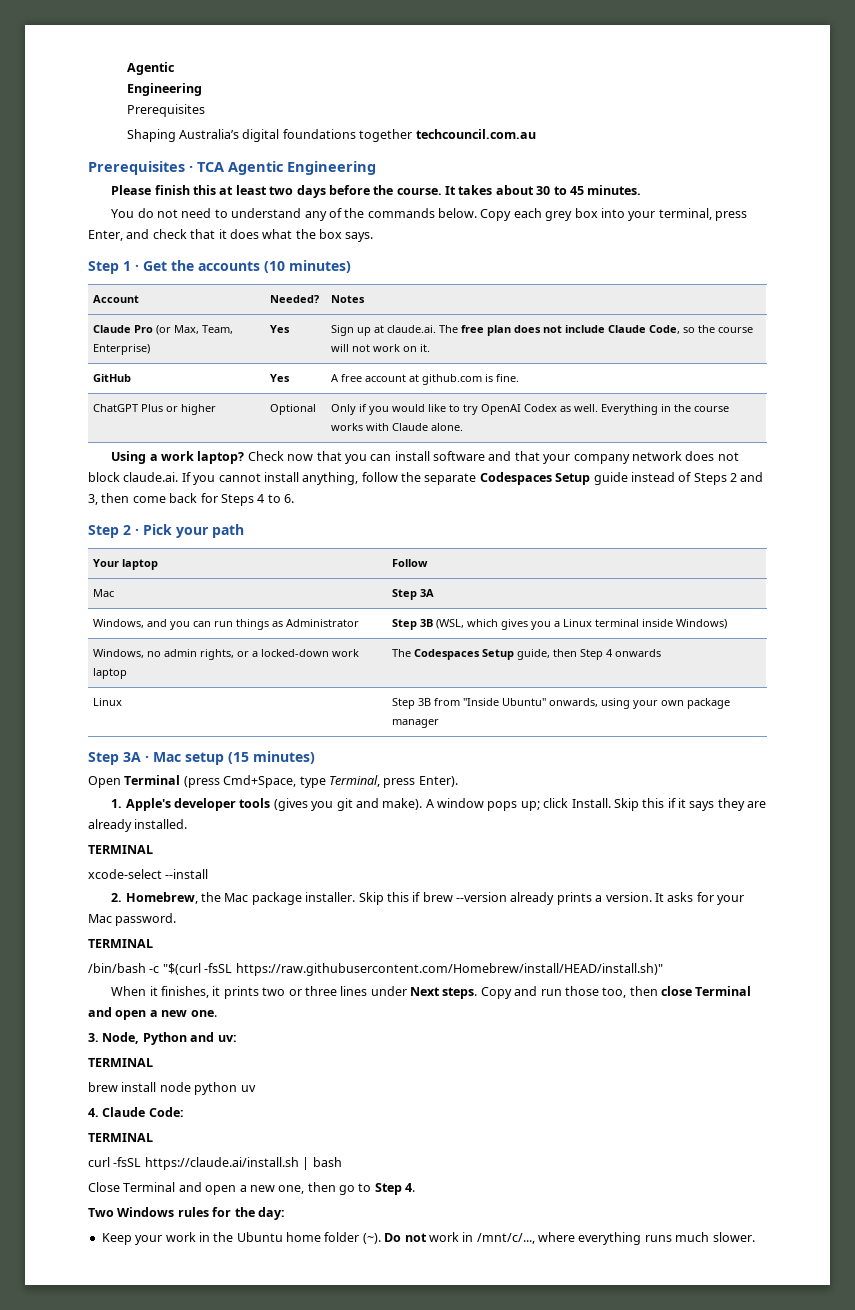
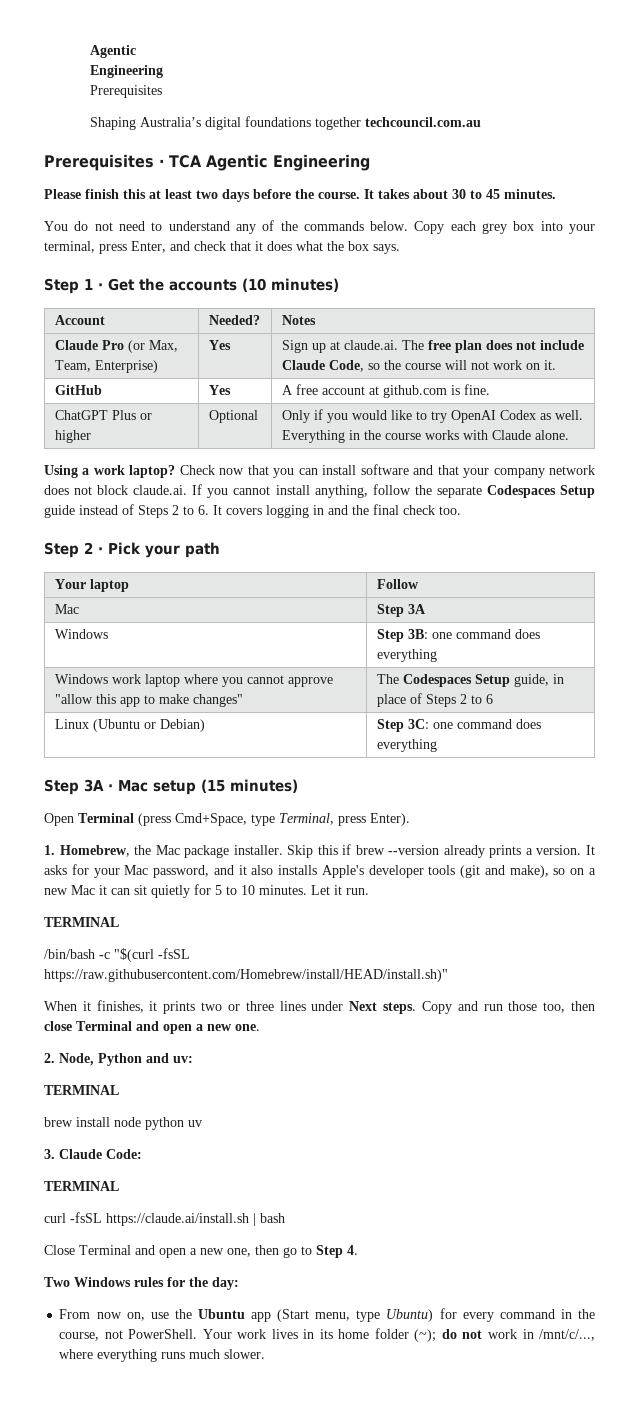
[740,472,764,482] [88,493,294,506] and 3, then come back for Steps 4 to 6. -> [183,504,461,518] to 6. It covers logging in and the final check too.
[93,619,360,630] [392,619,728,630] [93,649,360,660] [93,668,128,679] [392,649,662,660] [93,698,123,706] [392,698,731,709] [392,719,440,728] Windows, and you can run things as Administrator | Step 3B (WSL, which gives you a Linux terminal inside Windows) // Windows, no admin rights, or a locked-down work laptop | The Codespaces Setup guide, then Step 4 onwards // Linux | Step 3B from "Inside Ubuntu" onwards, using your own package manager -> [54,629,108,639] [376,629,540,642] [376,649,437,662] [54,674,333,687] [54,694,243,707] [376,674,564,687] [376,693,493,707] [54,719,205,732] [376,719,541,732] [376,739,437,752] Windows | Step 3B: one command does everything // Windows work laptop where you cannot approve "allow this app to make changes" | The Codespaces Setup guide, in place of Steps 2 to 6 // Linux (Ubuntu or Debian) | Step 3C: one command does everything
[125,798,767,811] [88,819,188,832] [88,845,153,854] [88,869,209,879] [111,893,123,902] Apple's developer tools (gives you git and make). A window pops up; click Install. Skip this if it says they are already installed. // TERMINAL // xcode-select --install // 2. -> (55, 850) none
[115,913,177,926] password. -> [153,865,596,878] [44,884,369,898] password, and it also installs Apple's developer tools (git and make), so on a new Mac it can sit quietly for 5 to 10 minutes. Let it run.
[88,1033,99,1042] 3. -> [44,1053,55,1063] 2.
[88,1108,99,1117] 4. -> [44,1149,55,1159] 3.
[101,1232,402,1245] Keep your work in the Ubuntu home folder (~). Do -> [59,1308,596,1322] [59,1328,457,1342] From now on, use the Ubuntu app (Start menu, type Ubuntu) for every command in the course, not PowerShell. Your work lives in its home folder (~); do

